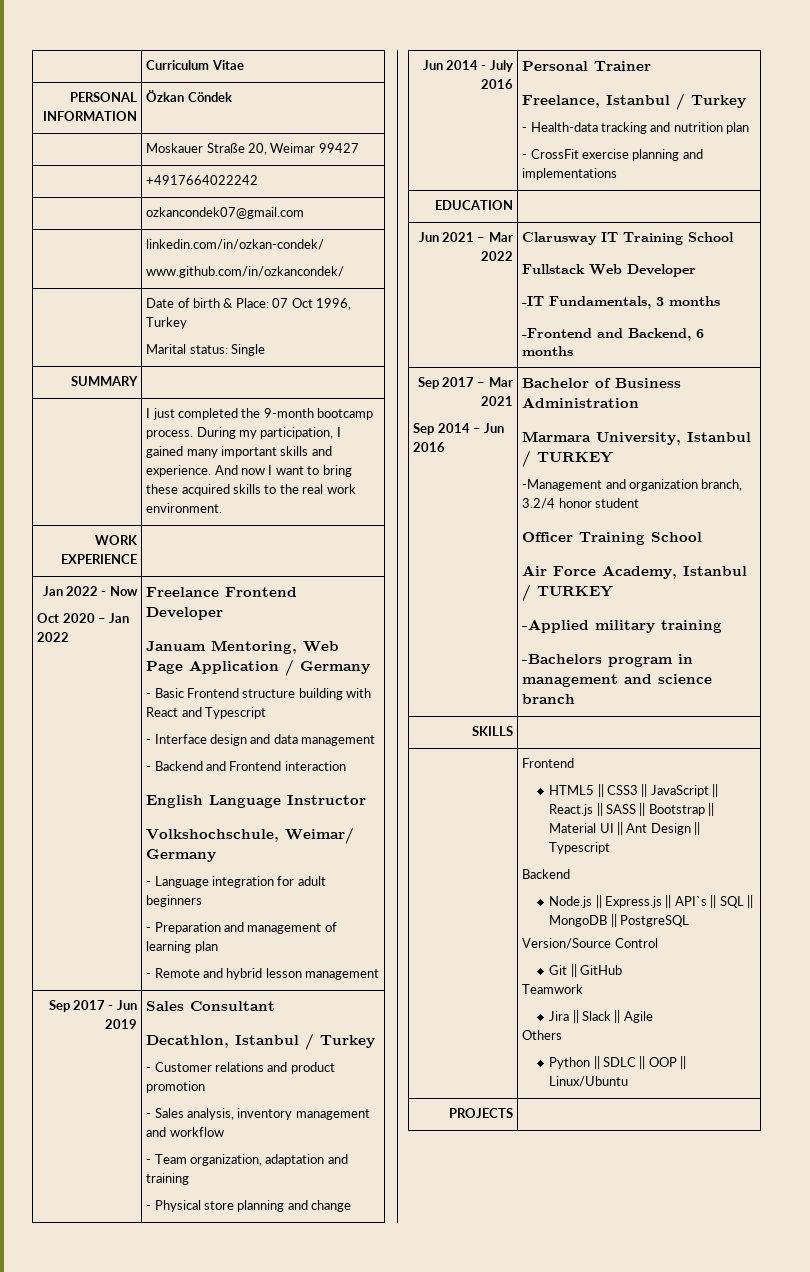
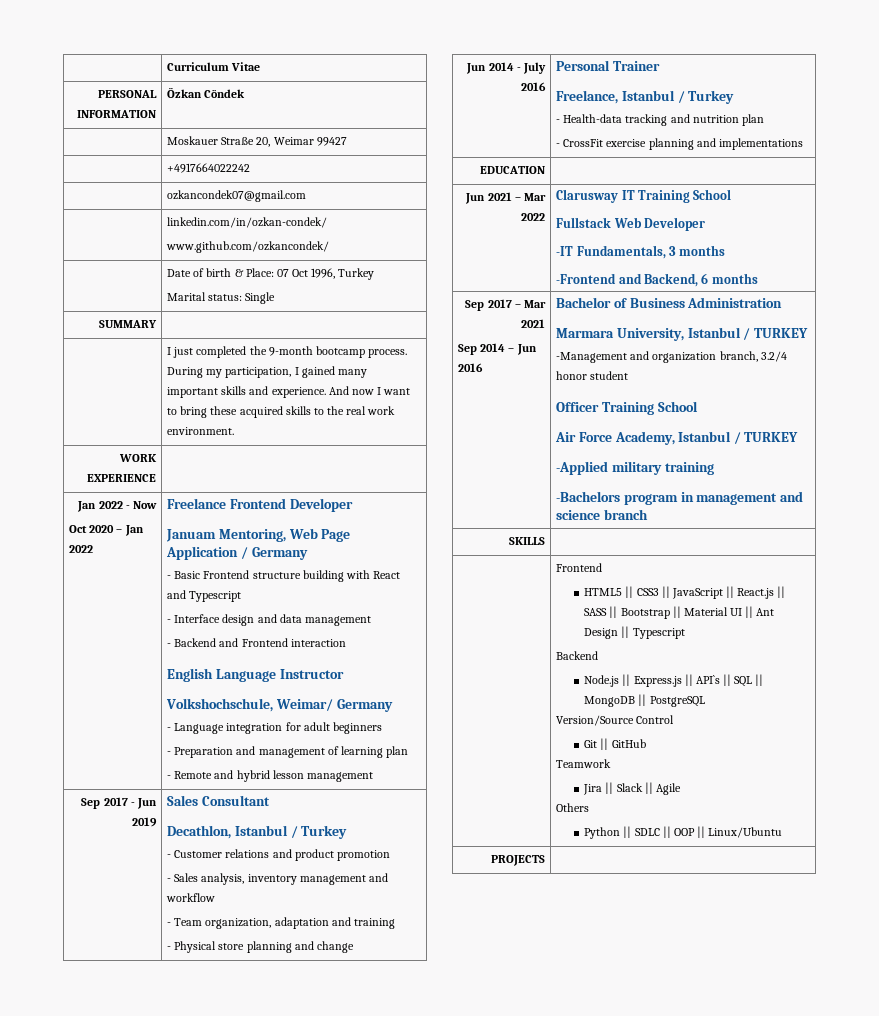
[146,266,345,278] www.github.com/in/ozkancondek/ -> [166,241,330,253] www.github.com/ozkancondek/

